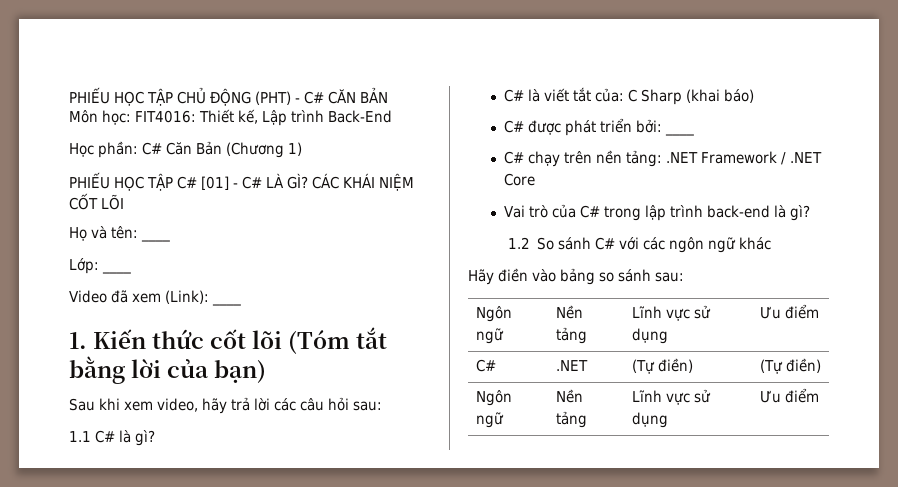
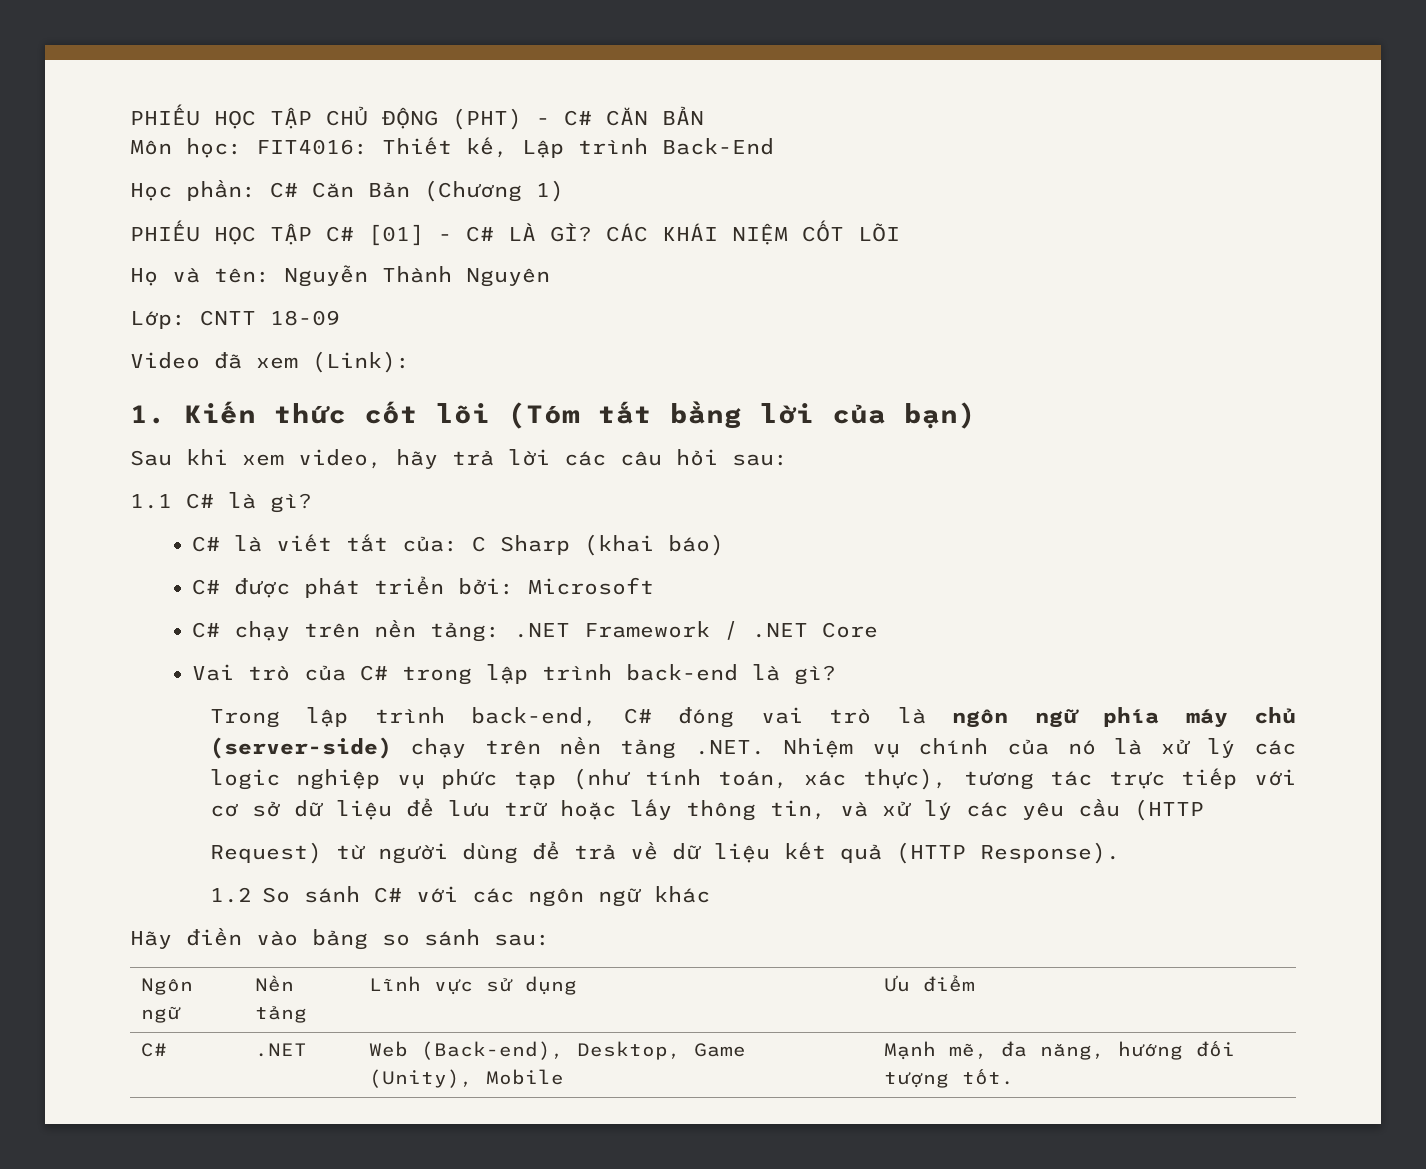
[141,238,170,242] ____ -> [284,265,550,287] Nguyễn Thành Nguyên
[102,270,131,274] ____ -> [200,310,340,326] CNTT 18-09
[212,302,241,306] ____ -> (410, 362) none
[664,132,694,136] ____ -> [527,577,654,595] Microsoft
(810, 213) none -> [209,707,1296,728] [209,737,1296,759] [209,768,1296,790] [209,798,1204,821] [209,841,1120,864] // Trong lập trình back-end, C# đóng vai trò là ngôn ngữ phía máy chủ (server-side) chạy trên nền tảng .NET. Nhiệm vụ chính của nó là xử lý các logic nghiệp vụ phức tạp (như tính toán, xác thực), tương tác trực tiếp với cơ sở dữ liệu để lưu trữ hoặc lấy thông tin, và xử lý các yêu cầu (HTTP // Request) từ người dùng để trả về dữ liệu kết quả (HTTP Response).
[631,358,693,374] [759,358,821,374] [475,390,512,406] [475,412,504,428] [555,389,583,403] [555,411,587,428] [631,389,711,405] [631,412,668,428] [759,388,819,403] (Tự điền) | (Tự điền) // Ngôn ngữ | Nền tảng | Lĩnh vực sử dụng | Ưu điểm -> [369,1041,747,1060] [369,1069,565,1088] [884,1041,1236,1060] [884,1069,1015,1088] Web (Back-end), Desktop, Game (Unity), Mobile | Mạnh mẽ, đa năng, hướng đối tượng tốt.

